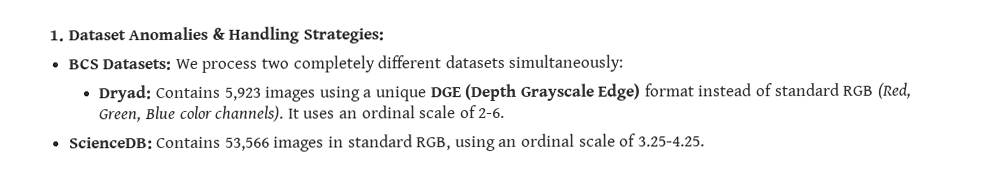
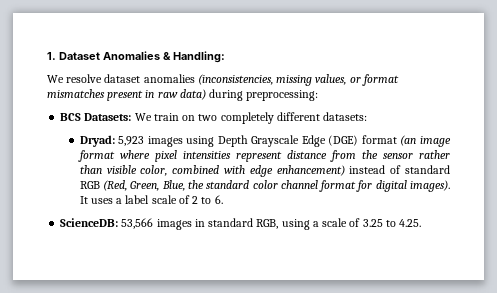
[228,26,384,44] Handling Strategies: -> [173,51,225,63] [47,74,399,86] [47,89,319,101] Handling: // We resolve dataset anomalies (inconsistencies, missing values, or format mismatches present in raw data) during preprocessing:
[201,60,258,73] process -> [153,113,196,121] train on
[444,54,624,72] datasets simultaneously: -> [323,112,368,121] datasets:
[154,86,221,99] Contains -> (115, 141) none
[362,83,695,102] a unique DGE (Depth Grayscale Edge) format -> [217,135,452,147] [77,150,450,162] [79,165,345,177] Depth Grayscale Edge (DGE) format (an image format where pixel intensities represent distance from the sensor rather than visible color, combined with edge enhancement)
[144,105,506,122] Blue color channels). It uses an ordinal scale of 2-6. -> [161,180,450,192] [79,195,223,204] Blue, the standard color channel format for digital images). It uses a label scale of 2 to 6.
[156,136,222,149] Contains -> (119, 222) none
[498,133,705,147] an ordinal scale of 3.25-4.25. -> [312,218,422,227] a scale of 3.25 to 4.25.

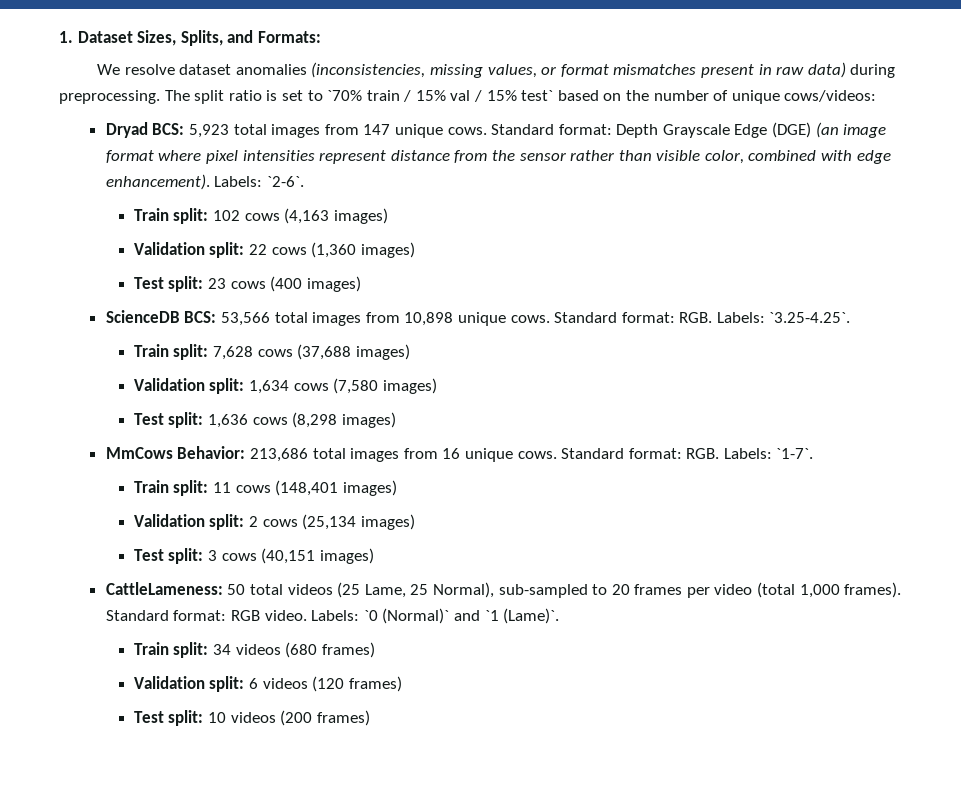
[103,51,225,63] Anomalies & Handling: -> [137,30,321,46] Sizes, Splits, and Formats:
[246,90,319,101] [60,112,368,124] [79,135,215,147] preprocessing: // BCS Datasets: We train on two completely different datasets: // Dryad: 5,923 images using -> [59,90,877,104] [105,122,612,138] preprocessing. The split ratio is set to `70% train / 15% val / 15% test` based on the number of unique cows/videos: // Dryad BCS: 5,923 total images from 147 unique cows. Standard format:
[361,135,397,144] format -> (812, 130) none
[276,165,450,176] [79,180,450,192] [79,195,223,204] [60,218,422,230] enhancement) instead of standard RGB (Red, Green, Blue, the standard color channel format for digital images). It uses a label scale of 2 to 6. // ScienceDB: 53,566 images in standard RGB, using a scale of 3.25 to 4.25. -> [105,174,304,190] [133,208,388,224] [133,242,415,258] [133,276,361,292] [105,310,851,326] [133,344,410,360] [133,378,437,394] [133,412,396,428] [105,446,814,462] [133,480,397,496] [133,514,415,530] [133,548,374,564] [105,582,902,598] [105,608,560,624] [133,642,375,658] [133,676,402,692] [133,710,370,726] enhancement). Labels: `2-6`. // Train split: 102 cows (4,163 images) // Validation split: 22 cows (1,360 images) // Test split: 23 cows (400 images) // ScienceDB BCS: 53,566 total images from 10,898 unique cows. Standard format: RGB. Labels: `3.25-4.25`. // Train split: 7,628 cows (37,688 images) // Validation split: 1,634 cows (7,580 images) // Test split: 1,636 cows (8,298 images) // MmCows Behavior: 213,686 total images from 16 unique cows. Standard format: RGB. Labels: `1-7`. // Train split: 11 cows (148,401 images) // Validation split: 2 cows (25,134 images) // Test split: 3 cows (40,151 images) // CattleLameness: 50 total videos (25 Lame, 25 Normal), sub-sampled to 20 frames per video (total 1,000 frames). Standard format: RGB video. Labels: `0 (Normal)` and `1 (Lame)`. // Train split: 34 videos (680 frames) // Validation split: 6 videos (120 frames) // Test split: 10 videos (200 frames)

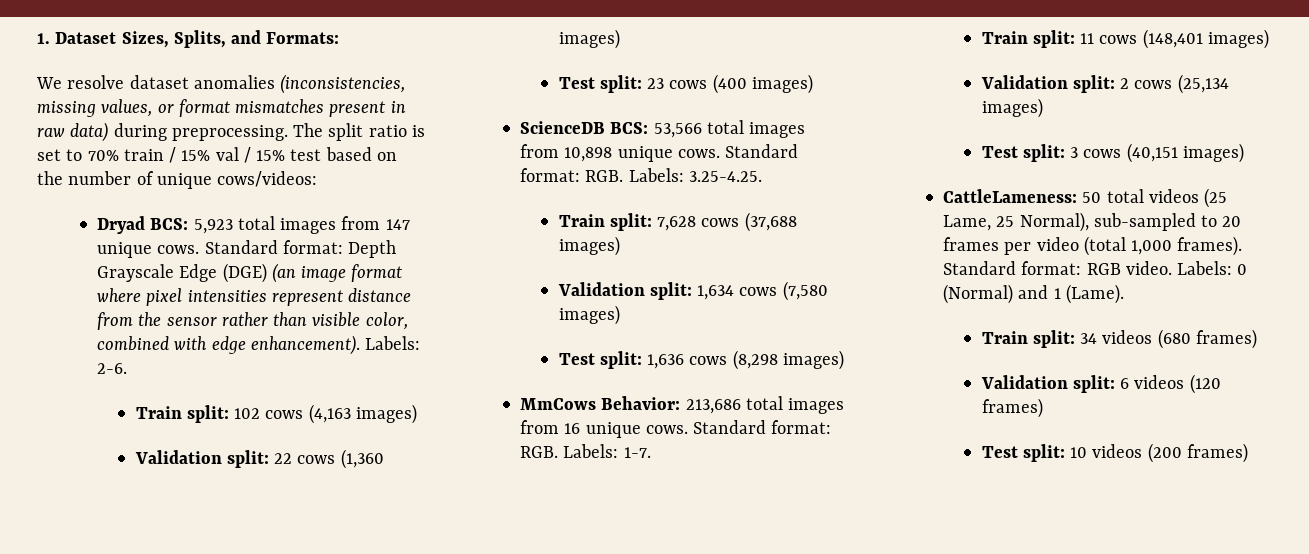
[327,90,363,101] `70% -> [87,150,119,161] 70%
[521,90,554,101] test` -> [290,149,322,161] test
[266,176,304,187] `2-6`. -> [97,363,128,374] 2-6.
[769,312,851,323] `3.25-4.25`. -> [688,171,762,182] 3.25-4.25.
[776,448,814,459] `1-7`. -> [623,447,651,458] 1-7.
[363,608,560,624] `0 (Normal)` and `1 (Lame)`. -> [1237,264,1248,275] [943,284,1124,304] 0 (Normal) and 1 (Lame).

